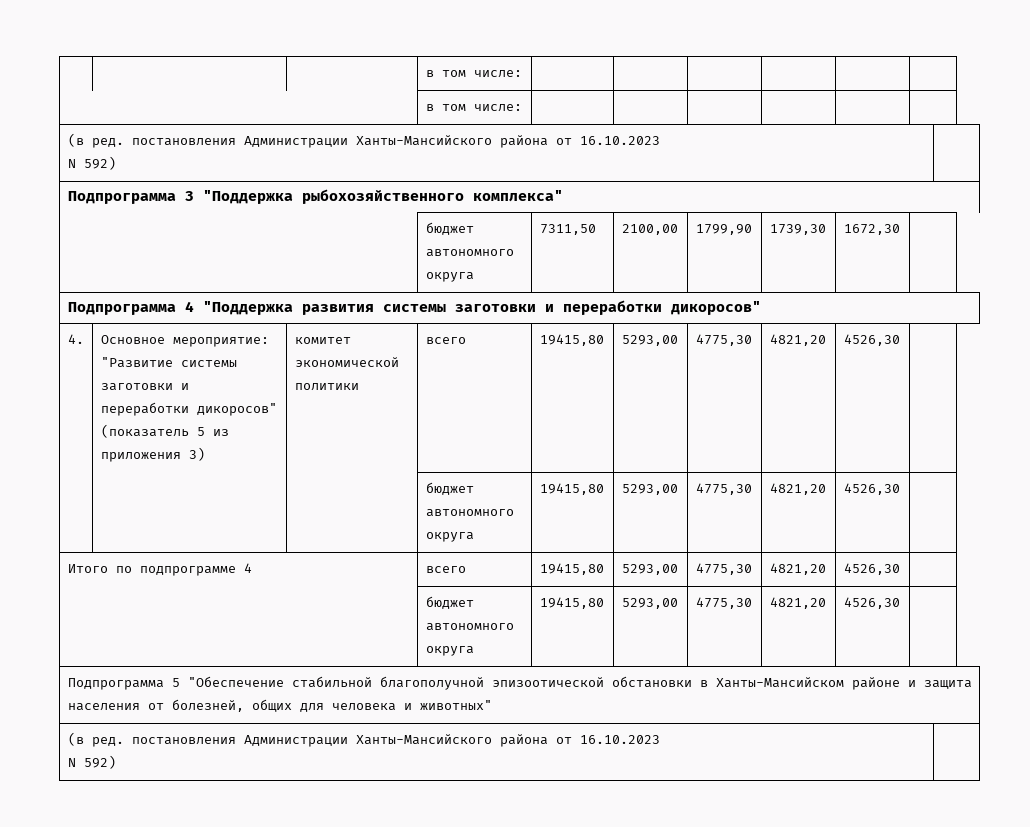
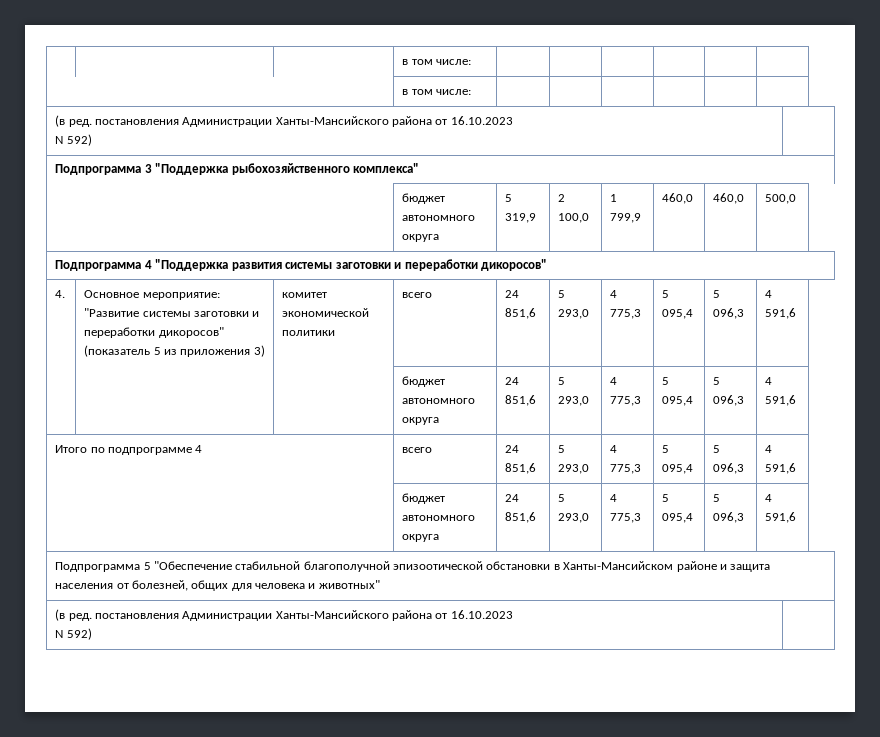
[539,224,596,235] [621,224,678,235] [695,224,752,235] [769,224,826,235] [843,224,900,235] 7311,50 | 2100,00 | 1799,90 | 1739,30 | 1672,30 | -> [505,194,513,202] [505,213,537,223] [558,194,566,202] [558,213,590,223] [610,194,618,202] [610,213,642,223] [662,193,694,204] [713,193,745,204] [765,194,797,204] 5 319,9 | 2 100,0 | 1 799,9 | 460,0 | 460,0 | 500,0
[539,334,604,346] [621,335,678,346] [695,334,752,346] [769,334,826,346] [843,334,900,346] [425,482,474,495] [425,509,514,517] [425,532,474,542] [539,483,604,495] [621,484,678,495] [695,483,752,495] [769,483,826,495] [843,483,900,495] 19415,80 | 5293,00 | 4775,30 | 4821,20 | 4526,30 | // | | | бюджет автономного округа | 19415,80 | 5293,00 | 4775,30 | 4821,20 | 4526,30 | -> [505,290,520,298] [505,308,537,319] [558,290,566,298] [558,309,590,319] [610,290,618,298] [610,309,642,319] [662,290,670,298] [662,309,694,319] [713,290,721,298] [713,308,745,319] [765,290,773,298] [765,308,797,319] [402,376,446,387] [402,398,476,404] [402,417,440,425] [505,377,520,385] [505,395,537,406] [558,377,566,385] [558,396,590,406] [610,377,618,385] [610,396,642,406] [662,377,670,385] [662,396,694,406] [713,377,721,385] [713,395,745,406] [765,377,773,385] [765,395,797,406] 24 851,6 | 5 293,0 | 4 775,3 | 5 095,4 | 5 096,3 | 4 591,6 // | | | бюджет автономного округа | 24 851,6 | 5 293,0 | 4 775,3 | 5 095,4 | 5 096,3 | 4 591,6
[539,563,604,575] [621,564,678,575] [695,563,752,575] [769,563,826,575] [843,563,900,575] [425,596,474,609] [425,623,514,631] [425,646,474,656] [539,597,604,609] [621,598,678,609] [695,597,752,609] [769,597,826,609] [843,597,900,609] 19415,80 | 5293,00 | 4775,30 | 4821,20 | 4526,30 | // | бюджет автономного округа | 19415,80 | 5293,00 | 4775,30 | 4821,20 | 4526,30 | -> [505,445,520,453] [505,463,537,474] [558,445,566,453] [558,464,590,474] [610,445,618,453] [610,464,642,474] [662,445,670,453] [662,464,694,474] [713,445,721,453] [713,463,745,474] [765,445,773,453] [765,463,797,474] [402,493,446,504] [402,515,476,521] [402,534,440,542] [505,494,520,502] [505,512,537,523] [558,494,566,502] [558,513,590,523] [610,494,618,502] [610,513,642,523] [662,494,670,502] [662,513,694,523] [713,494,721,502] [713,512,745,523] [765,494,773,502] [765,512,797,523] 24 851,6 | 5 293,0 | 4 775,3 | 5 095,4 | 5 096,3 | 4 591,6 // | бюджет автономного округа | 24 851,6 | 5 293,0 | 4 775,3 | 5 095,4 | 5 096,3 | 4 591,6

